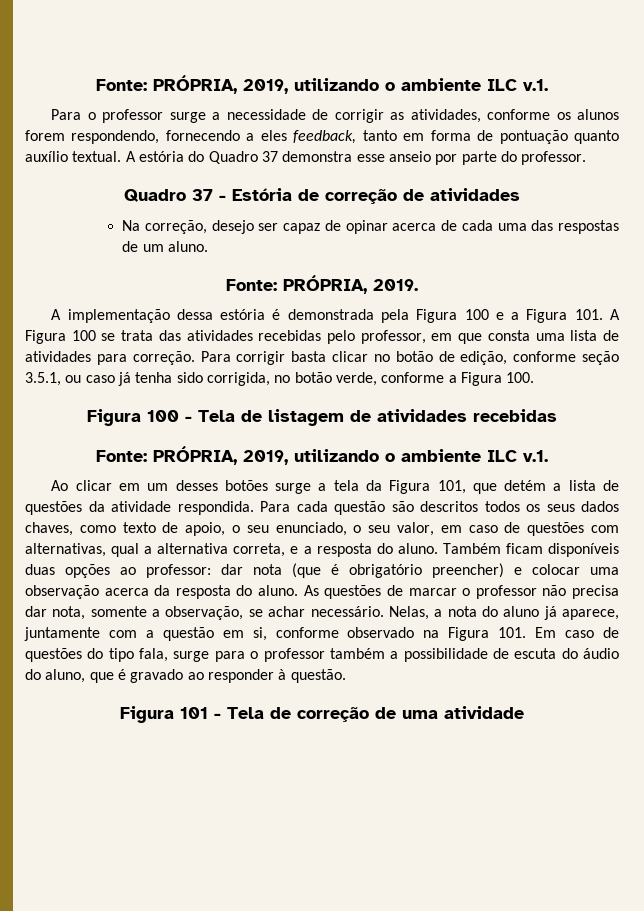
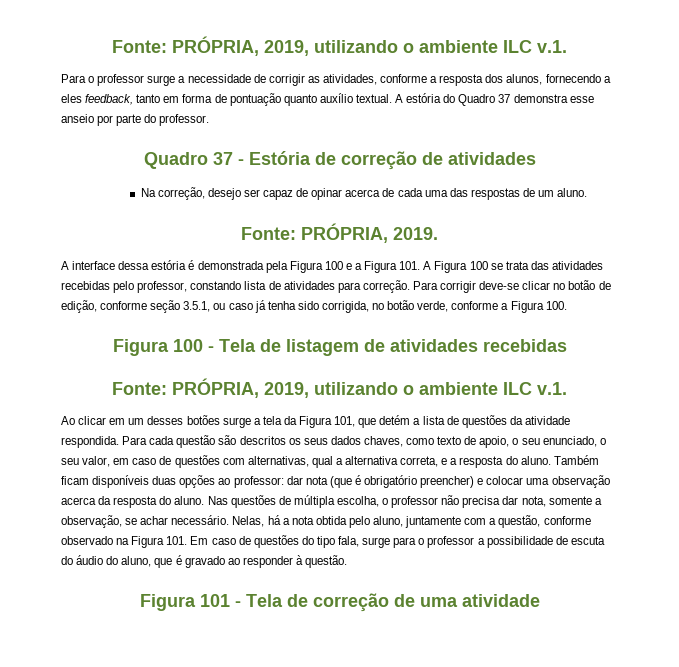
[556,109,619,120] [25,130,160,144] os alunos forem respondendo, -> [430,74,543,86] a resposta dos alunos,
[67,309,170,323] implementação -> [72,261,116,270] interface
[431,330,565,344] em que consta uma -> [190,281,242,290] constando
[291,351,327,362] basta -> [479,281,520,290] deve-se
[484,501,520,512] todos -> (286, 440) none
[303,585,319,596] As -> [207,496,228,505] Nas
[408,588,457,596] marcar -> [293,495,379,508] múltipla escolha,
(429, 613) none -> [267,515,281,525] há
[481,606,619,620] [24,627,267,641] do aluno já aparece, juntamente com a questão em si, -> [315,515,541,528] obtida pelo aluno, juntamente com a questão,
[329,648,385,659] também -> (475, 542) none

